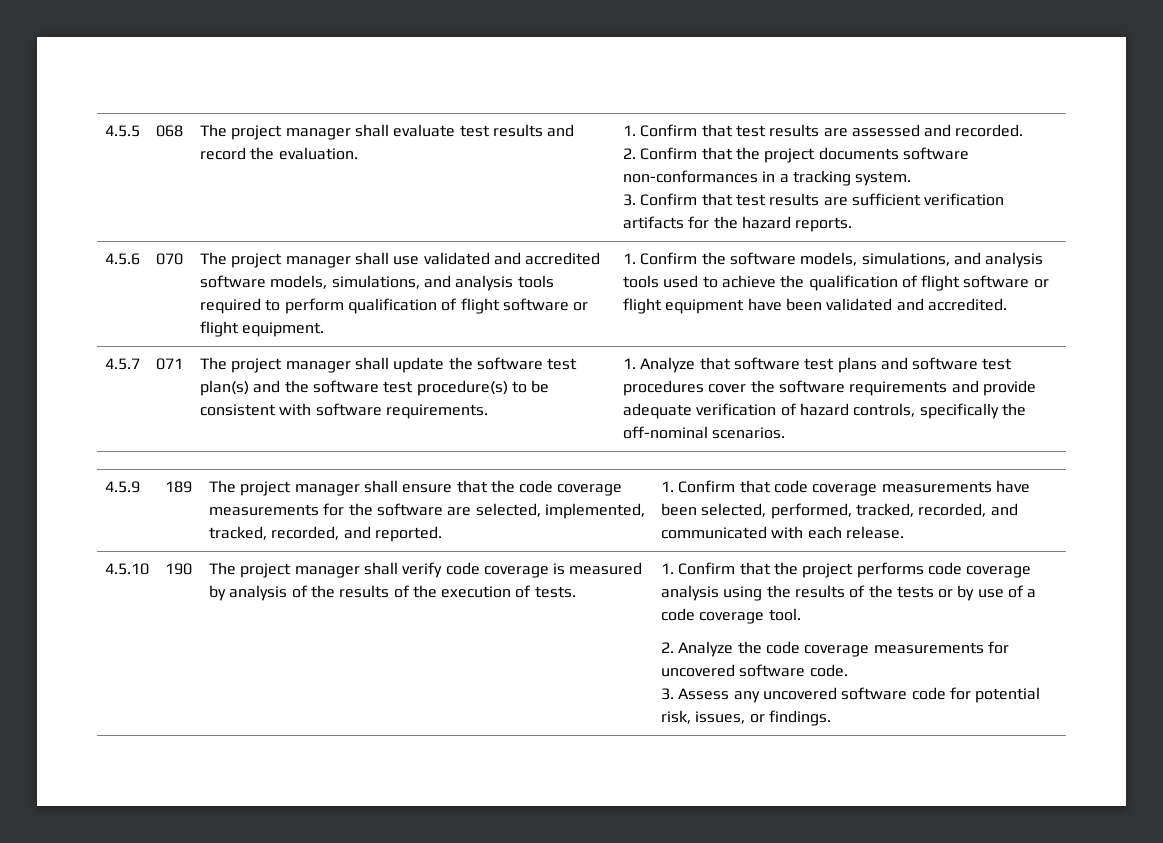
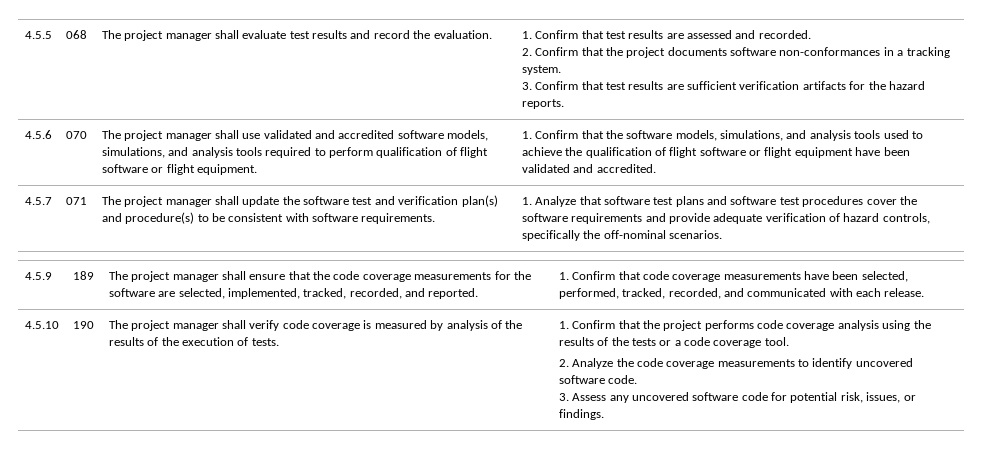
(698, 258) none -> [581,130,604,139] that
[199,380,414,396] plan(s) and the software test -> [374,195,498,207] [101,213,122,222] and verification plan(s) and
[957,585,1025,601] by use of -> (672, 343) none
[987,641,1009,654] for -> [798,358,853,369] to identify

